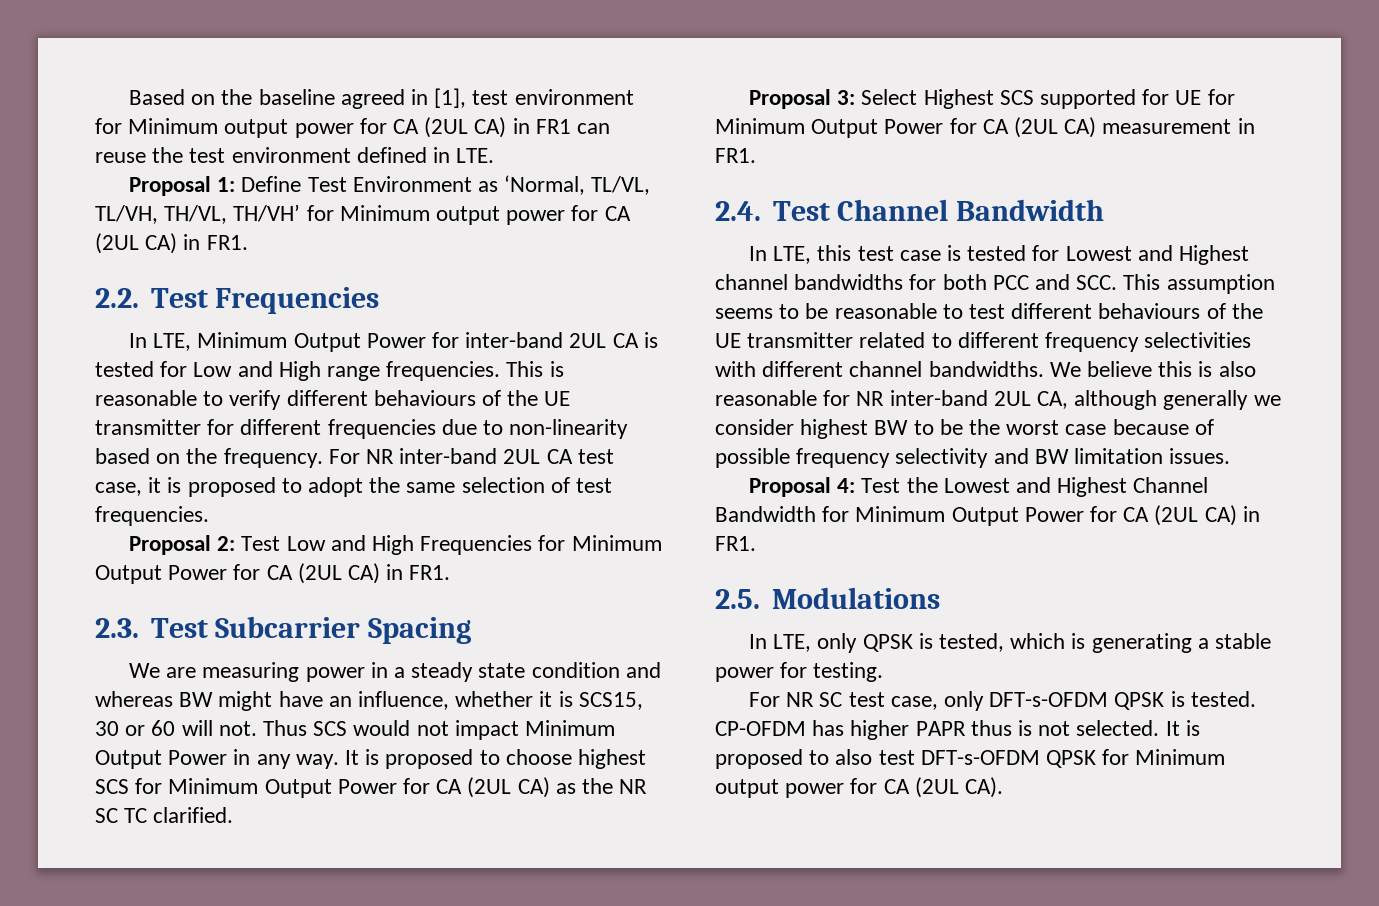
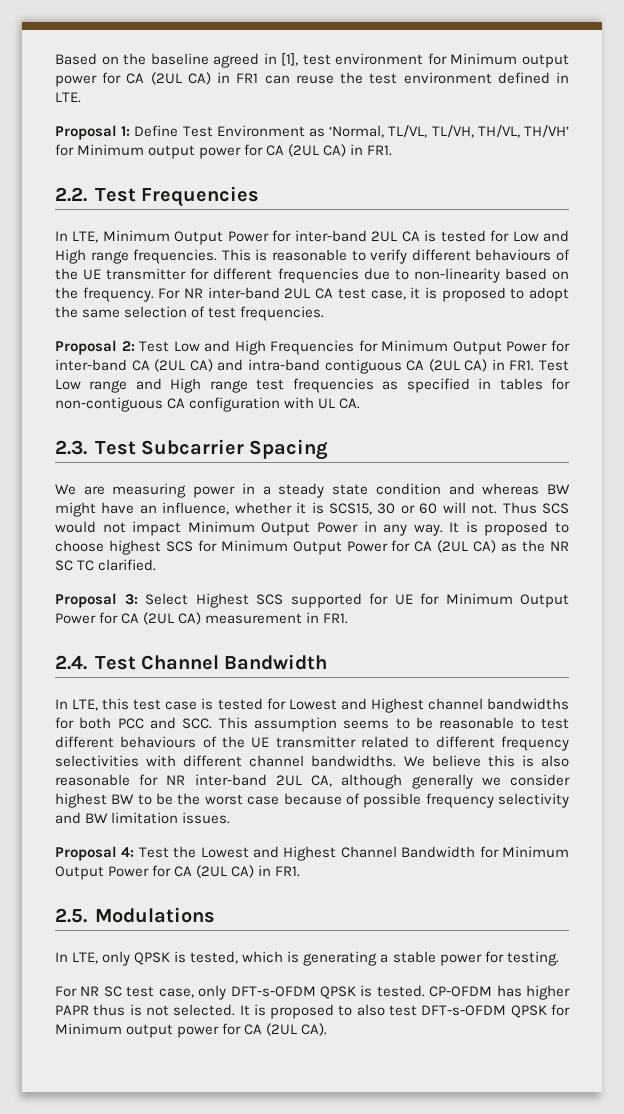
[266,563,451,584] CA (2UL CA) in FR1. -> [55,359,569,374] [55,378,570,393] [55,397,361,412] inter-band CA (2UL CA) and intra-band contiguous CA (2UL CA) in FR1. Test Low range and High range test frequencies as specified in tables for non-contiguous CA configuration with UL CA.

